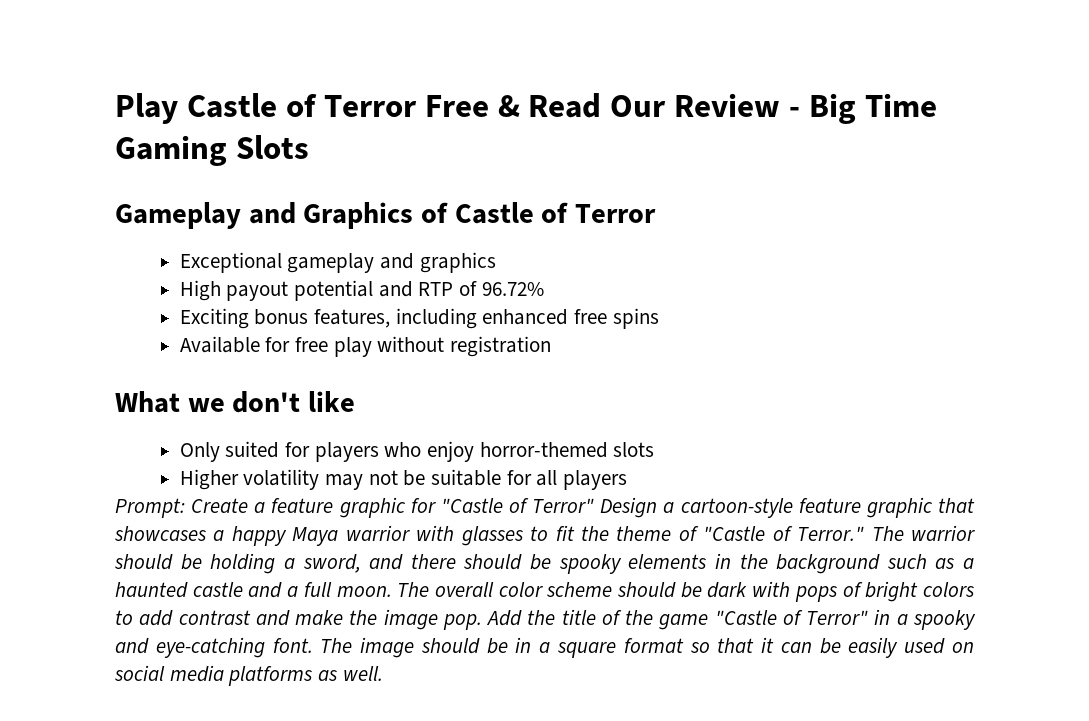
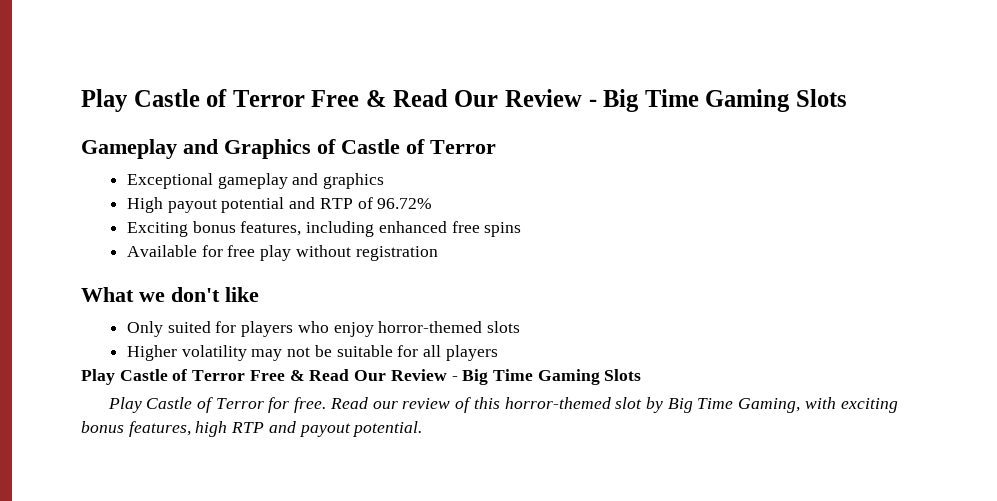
[115,497,975,518] [114,525,975,546] [114,553,974,574] [115,581,975,602] [115,609,977,630] [115,637,975,658] [114,665,383,686] Prompt: Create a feature graphic for "Castle of Terror" Design a cartoon-style feature graphic that showcases a happy Maya warrior with glasses to fit the theme of "Castle of Terror." The warrior should be holding a sword, and there should be spooky elements in the background such as a haunted castle and a full moon. The overall color scheme should be dark with pops of bright colors to add contrast and make the image pop. Add the title of the game "Castle of Terror" in a spooky and eye-catching font. The image should be in a square format so that it can be easily used on social media platforms as well. -> [81,369,642,385] [107,397,898,413] [81,421,423,437] Play Castle of Terror Free & Read Our Review - Big Time Gaming Slots // Play Castle of Terror for free. Read our review of this horror-themed slot by Big Time Gaming, with exciting bonus features, high RTP and payout potential.

